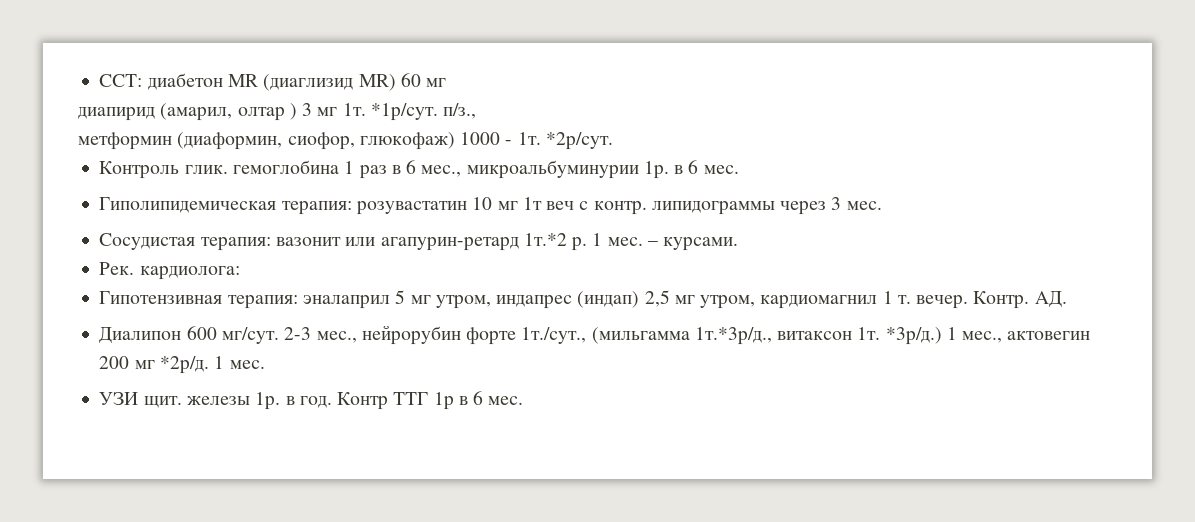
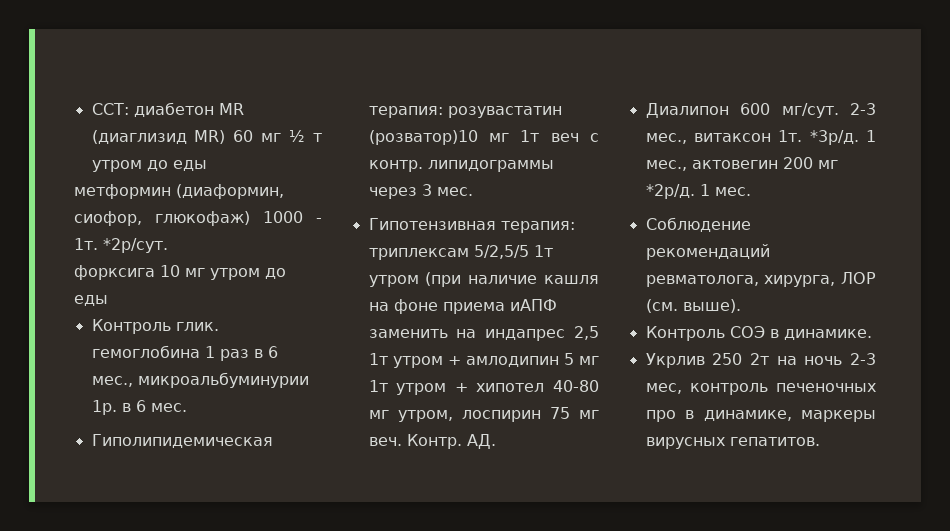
[78,103,477,121] // диапирид (амарил, олтар ) 3 мг 1т. *1р/сут. п/з., -> [289,130,322,142] [91,160,207,172] ½ т утром до еды
(613, 141) none -> [74,265,286,280] [74,295,108,306] // форксига 10 мг утром до еды
[472,197,493,210] 10 -> [368,130,478,145] (розватор)10
[99,233,739,251] [99,262,240,280] [99,290,969,309] Сосудистая терапия: вазонит или агапурин-ретард 1т.*2 р. 1 мес. – курсами. // Рек. кардиолога: // Гипотензивная терапия: эналаприл 5 мг утром, индапрес (индап) 2,5 мг утром, кардиомагнил 1 т. вечер. -> [368,218,575,233] [368,245,553,260] [368,272,599,287] [368,299,557,314] [368,326,599,341] [368,353,599,368] [368,380,599,395] [368,407,599,422] [368,437,402,446] Гипотензивная терапия: триплексам 5/2,5/5 1т утром (при наличие кашля на фоне приема иАПФ заменить на индапрес 2,5 1т утром + амлодипин 5 мг 1т утром + хипотел 40-80 мг утром, лоспирин 75 мг веч.
[361,325,772,345] нейрорубин форте 1т./сут., (мильгамма 1т.*3р/д., -> (687, 138) none
[885,327,942,345] *3р/д.) -> [809,130,859,145] *3р/д.
[99,391,524,410] УЗИ щит. железы 1р. в год. Контр ТТГ 1р в 6 мес. -> [645,217,751,232] [645,244,770,260] [645,272,876,287] [645,299,741,313] [645,326,872,341] [645,353,876,368] [645,383,876,395] [645,410,876,422] [645,437,820,449] Соблюдение рекомендаций ревматолога, хирурга, ЛОР (см. выше). // Контроль СОЭ в динамике. // Укрлив 250 2т на ночь 2-3 мес, контроль печеночных про в динамике, маркеры вирусных гепатитов.

